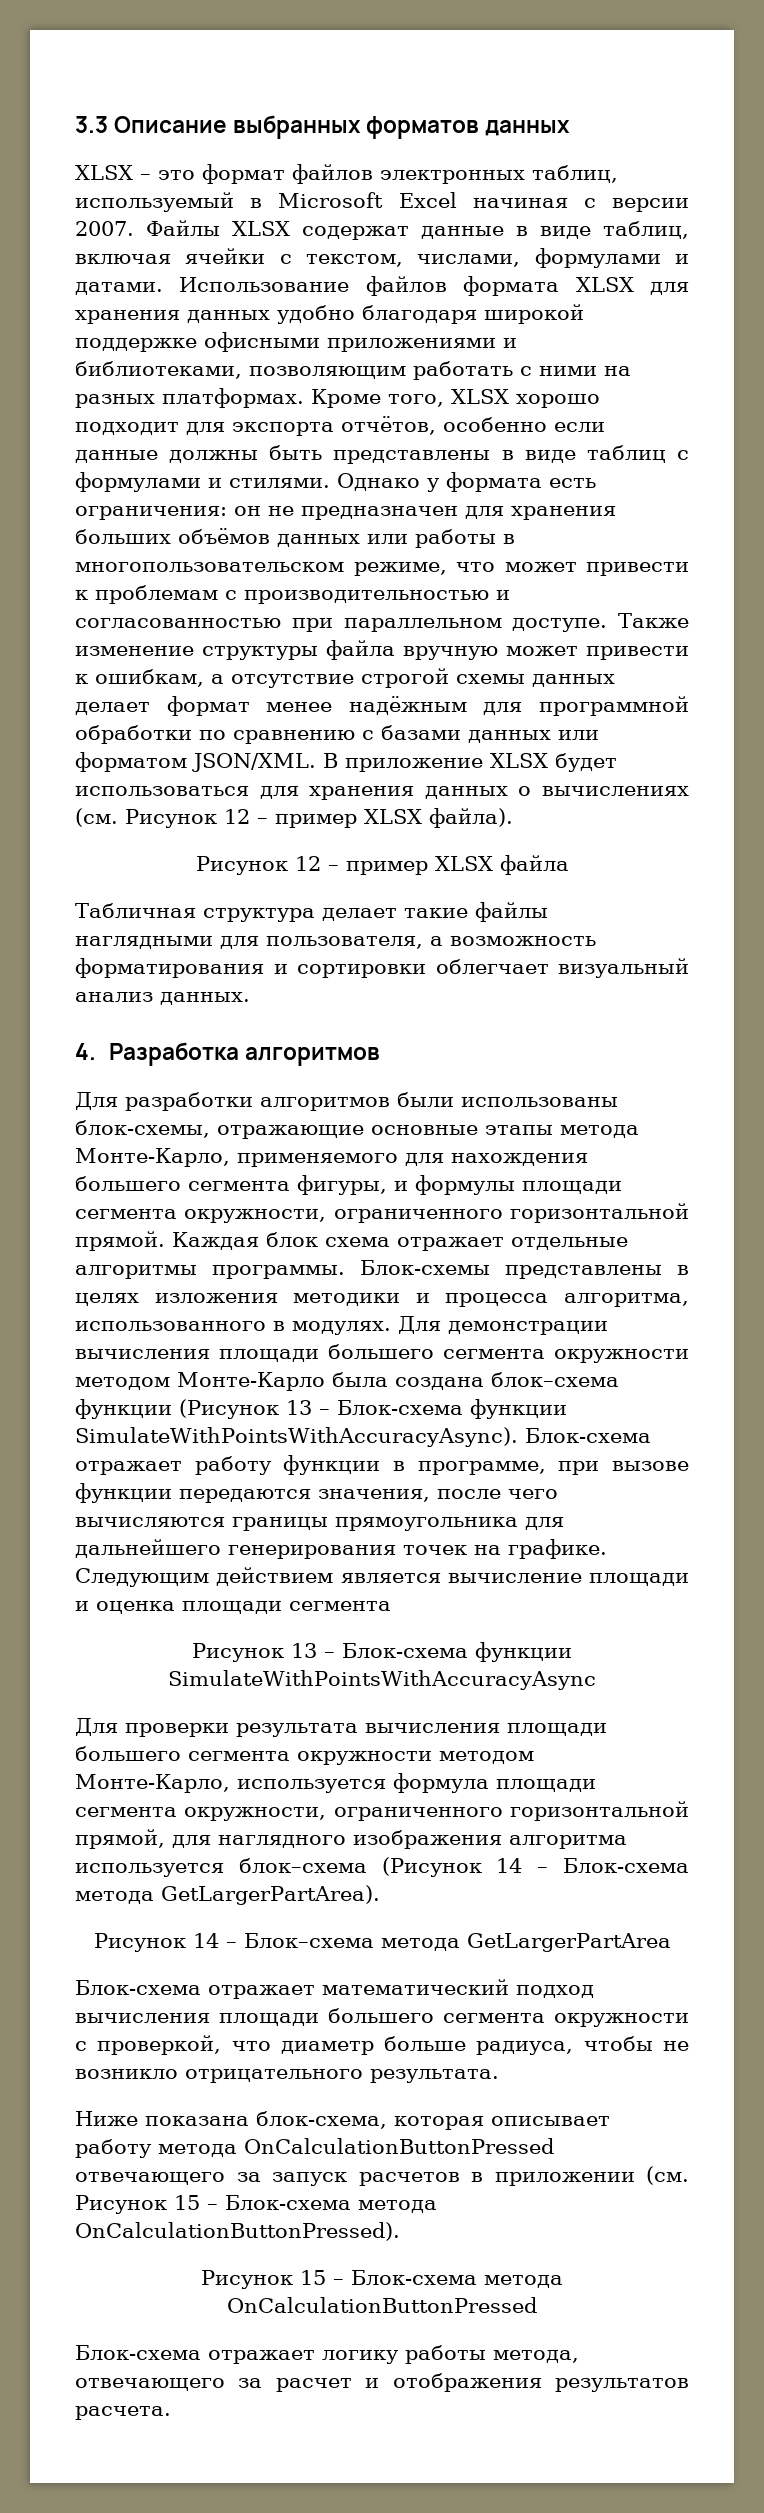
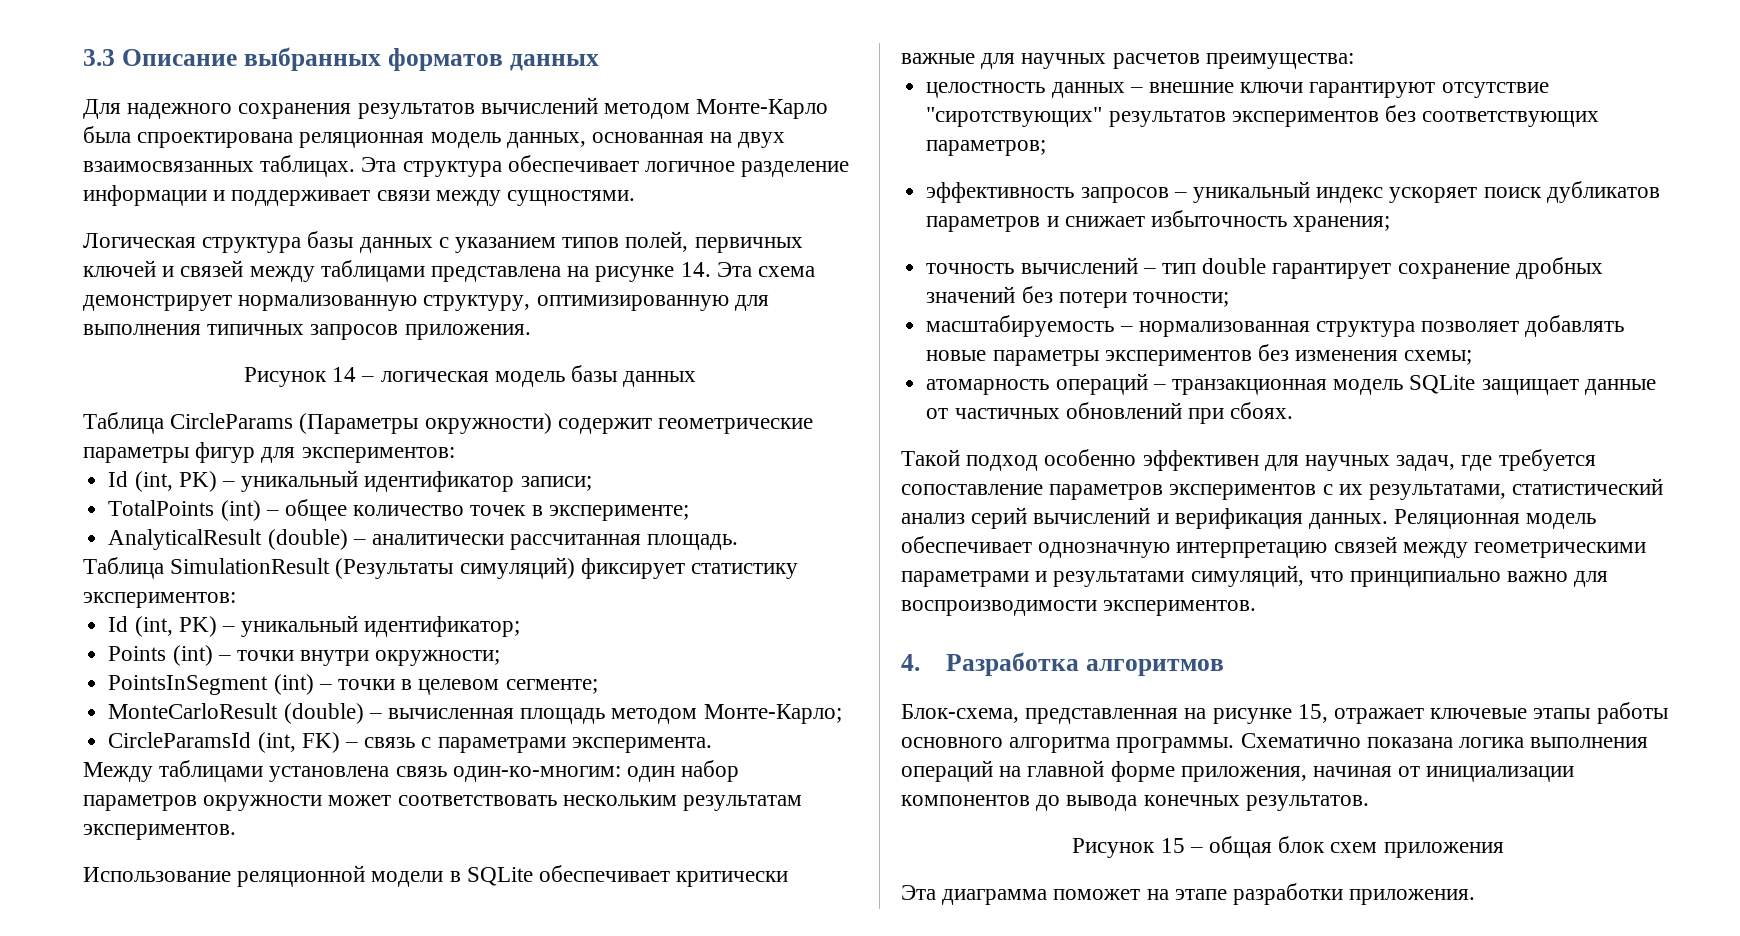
[75,164,618,184] [75,192,689,212] [75,220,689,240] [75,248,689,268] [75,276,689,296] [75,304,584,324] [75,332,517,352] [75,361,631,380] [75,388,600,408] [75,416,605,436] [75,445,689,464] [75,472,596,492] [75,506,616,520] [75,528,515,548] [75,562,689,576] [75,585,510,604] [75,613,689,632] [75,640,689,660] [75,668,615,688] [75,696,689,716] [75,725,599,744] [75,752,617,772] [75,786,689,800] [75,808,513,828] [195,855,569,875] [75,902,548,922] [75,936,596,949] [75,958,689,978] [75,992,250,1005] [75,1042,381,1066] [75,1092,618,1111] [75,1120,639,1139] [75,1148,588,1167] [75,1175,622,1195] [75,1203,689,1223] [75,1231,628,1251] [75,1260,689,1279] [75,1293,689,1307] [75,1316,608,1335] [75,1344,689,1363] [75,1372,619,1391] [75,1399,567,1419] [75,1427,651,1447] [75,1455,690,1475] [75,1483,558,1503] [75,1517,564,1531] [75,1539,607,1559] [75,1567,689,1587] [75,1601,391,1614] [192,1642,572,1662] [168,1670,597,1690] [75,1718,607,1737] [75,1746,534,1765] [75,1773,596,1793] [75,1801,689,1821] [75,1829,627,1849] [75,1857,689,1877] [75,1885,380,1905] [93,1933,671,1952] [75,1979,594,1999] [75,2008,689,2027] [75,2035,689,2055] [75,2069,499,2083] [75,2111,610,2130] [75,2138,554,2158] [75,2166,689,2186] [75,2195,437,2214] [75,2222,400,2241] [201,2270,563,2289] [227,2297,537,2313] [75,2345,579,2364] [75,2373,689,2392] [75,2406,171,2420] XLSX – это формат файлов электронных таблиц, используемый в Microsoft Excel начиная с версии 2007. Файлы XLSX содержат данные в виде таблиц, включая ячейки с текстом, числами, формулами и датами. Использование файлов формата XLSX для хранения данных удобно благодаря широкой поддержке офисными приложениями и библиотеками, позволяющим работать с ними на разных платформах. Кроме того, XLSX хорошо подходит для экспорта отчётов, особенно если данные должны быть представлены в виде таблиц с формулами и стилями. Однако у формата есть ограничения: он не предназначен для хранения больших объёмов данных или работы в многопользовательском режиме, что может привести к проблемам с производительностью и согласованностью при параллельном доступе. Также изменение структуры файла вручную может привести к ошибкам, а отсутствие строгой схемы данных делает формат менее надёжным для программной обработки по сравнению с базами данных или форматом JSON/XML. В приложение XLSX будет использоваться для хранения данных о вычислениях (см. Рисунок 12 – пример XLSX файла). // Рисунок 12 – пример XLSX файла // Табличная структура делает такие файлы наглядными для пользователя, а возможность форматирования и сортировки облегчает визуальный анализ данных. // 4. Разработка алгоритмов // Для разработки алгоритмов были использованы блок-схемы, отражающие основные этапы метода Монте-Карло, применяемого для нахождения большего сегмента фигуры, и формулы площади сегмента окружности, ограниченного горизонтальной прямой. Каждая блок схема отражает отдельные алгоритмы программы. Блок-схемы представлены в целях изложения методики и процесса алгоритма, использованного в модулях. Для демонстрации вычисления площади большего сегмента окружности методом Монте-Карло была создана блок–схема функции (Рисунок 13 – Блок-схема функции SimulateWithPointsWithAccuracyAsync). Блок-схема отражает работу функции в программе, при вызове функции передаются значения, после чего вычисляются границы прямоугольника для дальнейшего генерирования точек на графике. Следующим действием является вычисление площади и оценка площади сегмента // Рисунок 13 – Блок-схема функции SimulateWithPointsWithAccuracyAsync // Для проверки результата вычисления площади большего сегмента окружности методом Монте-Карло, используется формула площади сегмента окружности, ограниченного горизонтальной прямой, для наглядного изображения алгоритма используется блок–схема (Рисунок 14 – Блок-схема метода GetLargerPartArea). // Рисунок 14 – Блок–схема метода GetLargerPartArea // Блок-схема отражает математический подход вычисления площади большего сегмента окружности с проверкой, что диаметр больше радиуса, чтобы не возникло отрицательного результата. // Ниже показана блок-схема, которая описывает работу метода OnCalculationButtonPressed отвечающего за запуск расчетов в приложении (см. Рисунок 15 – Блок-схема метода OnCalculationButtonPressed). // Рисунок 15 – Блок-схема метода OnCalculationButtonPressed // Блок-схема отражает логику работы метода, отвечающего за расчет и отображения результатов расчета. -> [83,97,829,119] [83,126,786,148] [83,155,850,177] [83,185,636,206] [83,231,803,253] [83,260,816,282] [83,295,769,311] [83,324,531,340] [243,365,697,387] [83,412,814,434] [83,442,455,463] [108,470,592,492] [108,499,689,521] [108,529,739,550] [83,557,799,579] [83,592,236,608] [108,615,521,637] [108,645,501,666] [108,674,598,695] [108,703,842,724] [108,732,712,753] [83,760,740,782] [83,795,803,811] [83,824,236,840] [83,865,789,887] [901,53,1354,69] [926,82,1549,98] [926,105,1600,127] [926,140,1047,156] [926,181,1660,203] [926,210,1391,232] [926,257,1603,279] [926,286,1229,308] [926,315,1625,337] [926,344,1473,366] [926,373,1656,395] [926,402,1294,424] [901,449,1596,471] [901,478,1664,500] [901,507,1597,529] [901,536,1647,558] [901,565,1609,587] [901,600,1257,616] [901,652,1225,676] [901,702,1668,724] [901,733,1649,753] [901,760,1575,782] [901,795,1369,811] [1072,836,1504,858] [901,883,1476,905] Для надежного сохранения результатов вычислений методом Монте-Карло была спроектирована реляционная модель данных, основанная на двух взаимосвязанных таблицах. Эта структура обеспечивает логичное разделение информации и поддерживает связи между сущностями. // Логическая структура базы данных с указанием типов полей, первичных ключей и связей между таблицами представлена на рисунке 14. Эта схема демонстрирует нормализованную структуру, оптимизированную для выполнения типичных запросов приложения. // Рисунок 14 – логическая модель базы данных // Таблица CircleParams (Параметры окружности) содержит геометрические параметры фигур для экспериментов: // Id (int, PK) – уникальный идентификатор записи; // TotalPoints (int) – общее количество точек в эксперименте; // AnalyticalResult (double) – аналитически рассчитанная площадь. // Таблица SimulationResult (Результаты симуляций) фиксирует статистику экспериментов: // Id (int, PK) – уникальный идентификатор; // Points (int) – точки внутри окружности; // PointsInSegment (int) – точки в целевом сегменте; // MonteCarloResult (double) – вычисленная площадь методом Монте-Карло; // CircleParamsId (int, FK) – связь с параметрами эксперимента. // Между таблицами установлена связь один-ко-многим: один набор параметров окружности может соответствовать нескольким результатам экспериментов. // Использование реляционной модели в SQLite обеспечивает критически важные для научных расчетов преимущества: // целостность данных – внешние ключи гарантируют отсутствие "сиротствующих" результатов экспериментов без соответствующих параметров; // эффективность запросов – уникальный индекс ускоряет поиск дубликатов параметров и снижает избыточность хранения; // точность вычислений – тип double гарантирует сохранение дробных значений без потери точности; // масштабируемость – нормализованная структура позволяет добавлять новые параметры экспериментов без изменения схемы; // атомарность операций – транзакционная модель SQLite защищает данные от частичных обновлений при сбоях. // Такой подход особенно эффективен для научных задач, где требуется сопоставление параметров экспериментов с их результатами, статистический анализ серий вычислений и верификация данных. Реляционная модель обеспечивает однозначную интерпретацию связей между геометрическими параметрами и результатами симуляций, что принципиально важно для воспроизводимости экспериментов. // 4. Разработка алгоритмов // Блок-схема, представленная на рисунке 15, отражает ключевые этапы работы основного алгоритма программы. Схематично показана логика выполнения операций на главной форме приложения, начиная от инициализации компонентов до вывода конечных результатов. // Рисунок 15 – общая блок схем приложения // Эта диаграмма поможет на этапе разработки приложения.

